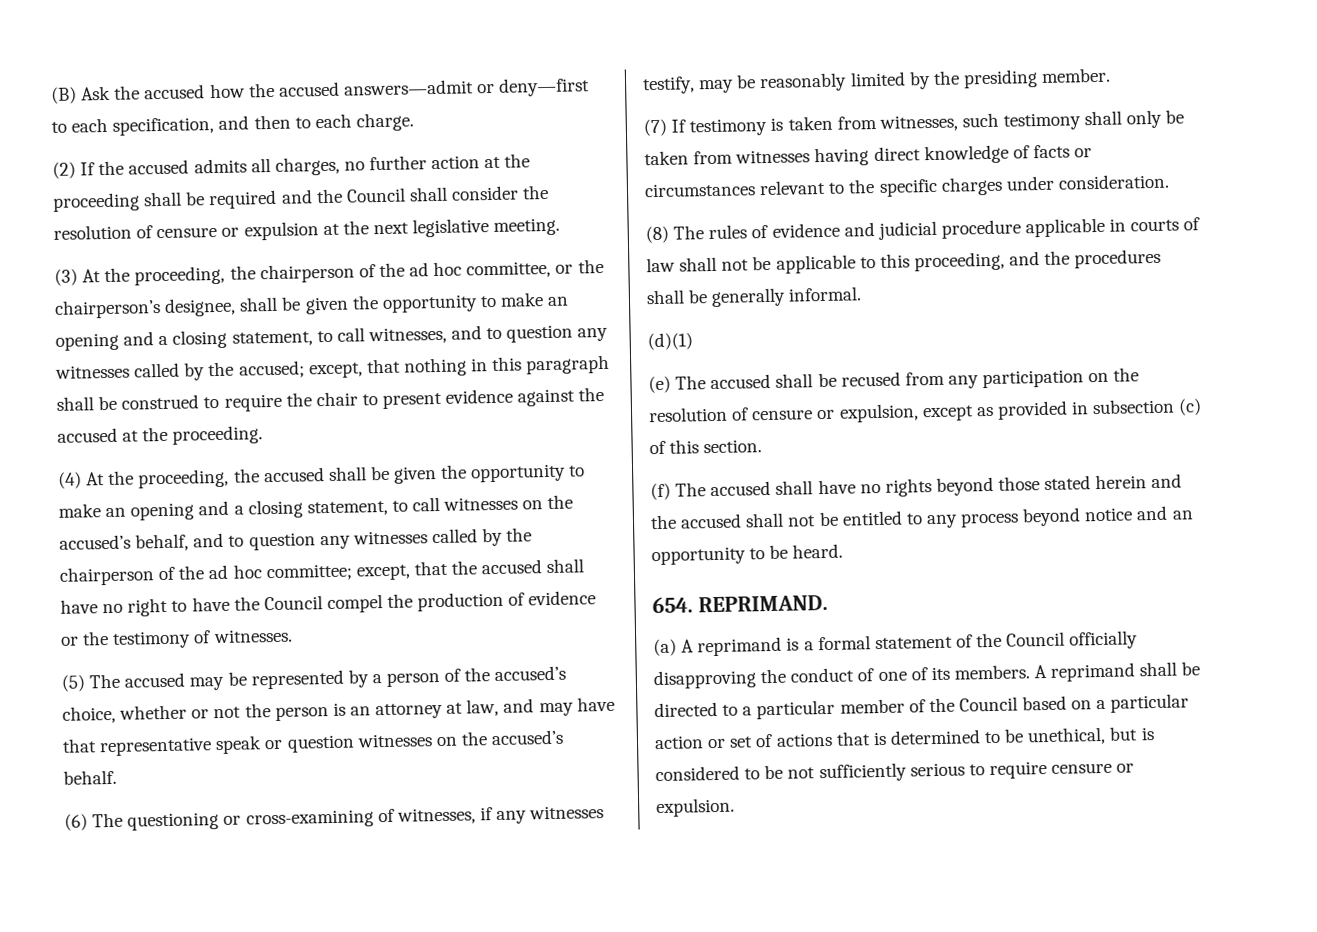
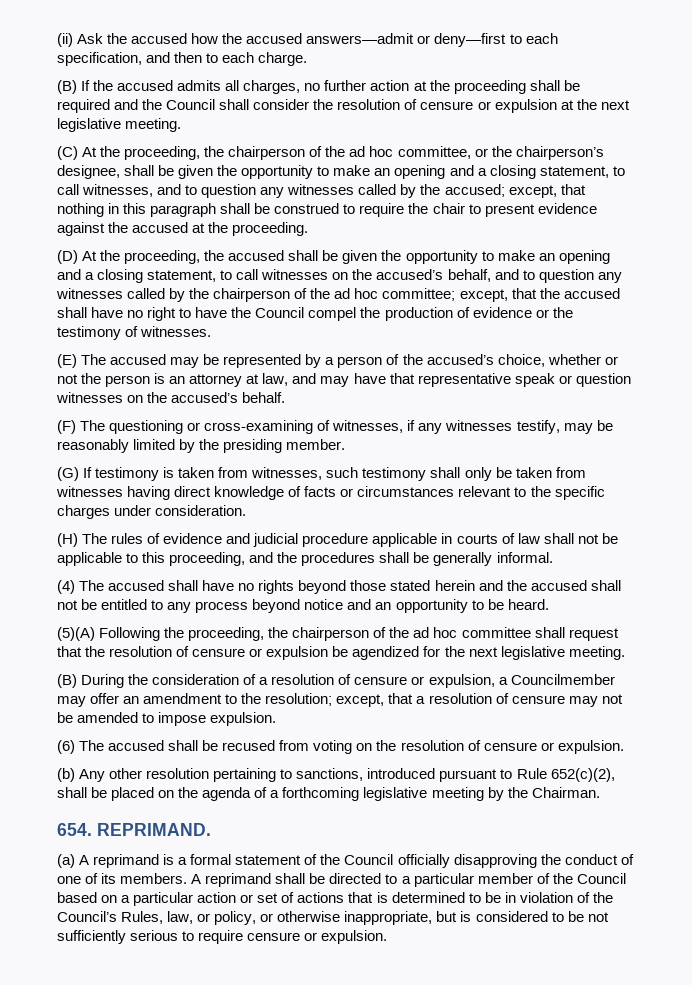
[51,86,77,104] (B) -> [57,33,73,47] (ii)
[52,161,76,179] (2) -> [57,80,77,94] (B)
[54,268,78,286] (3) -> [57,146,78,160] (C)
[58,471,82,489] (4) -> [57,250,78,264] (D)
[61,674,85,692] (5) -> [57,354,77,368] (E)
[64,813,88,831] (6) -> [57,420,76,434] (F)
[643,118,668,137] (7) -> [57,467,79,481] (G)
[645,225,669,244] (8) -> [57,533,78,547] (H)
[647,332,693,351] [648,367,1140,394] [648,398,1203,423] [649,439,763,455] [650,482,671,501] (d)(1) // (e) The accused shall be recused from any participation on the resolution of censure or expulsion, except as provided in subsection (c) of this section. // (f) -> [57,580,75,594] (4)
(844, 551) none -> [57,627,619,641] [57,646,625,660] [57,674,615,688] [57,693,623,707] [57,712,277,726] [57,740,624,754] [57,768,615,782] [57,787,600,801] // (5)(A) Following the proceeding, the chairperson of the ad hoc committee shall request that the resolution of censure or expulsion be agendized for the next legislative meeting. // (B) During the consideration of a resolution of censure or expulsion, a Councilmember may offer an amendment to the resolution; except, that a resolution of censure may not be amended to impose expulsion. // (6) The accused shall be recused from voting on the resolution of censure or expulsion. // (b) Any other resolution pertaining to sanctions, introduced pursuant to Rule 652(c)(2), shall be placed on the agenda of a forthcoming legislative meeting by the Chairman.
[1027,726,1107,746] unethical, -> [504,892,613,903] [57,911,433,925] in violation of the Council’s Rules, law, or policy, or otherwise inappropriate,

